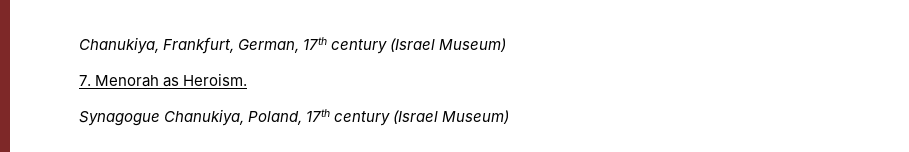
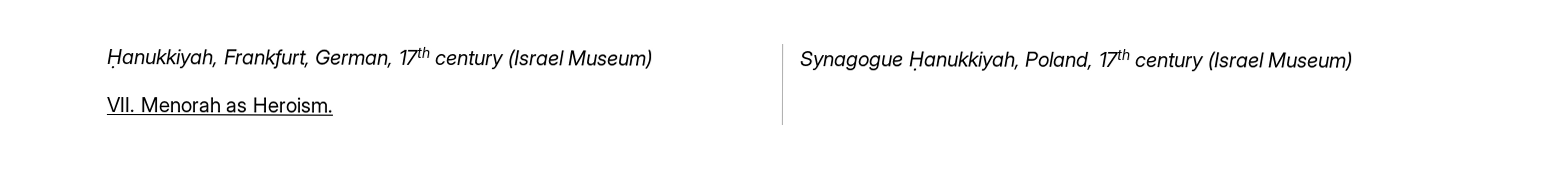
[79,37,159,54] Chanukiya, -> [107,48,219,70] Ḥanukkiyah,
[79,75,91,86] 7. -> [106,96,135,113] VII.
[164,109,245,126] Chanukiya, -> [908,51,1021,72] Ḥanukkiyah,

